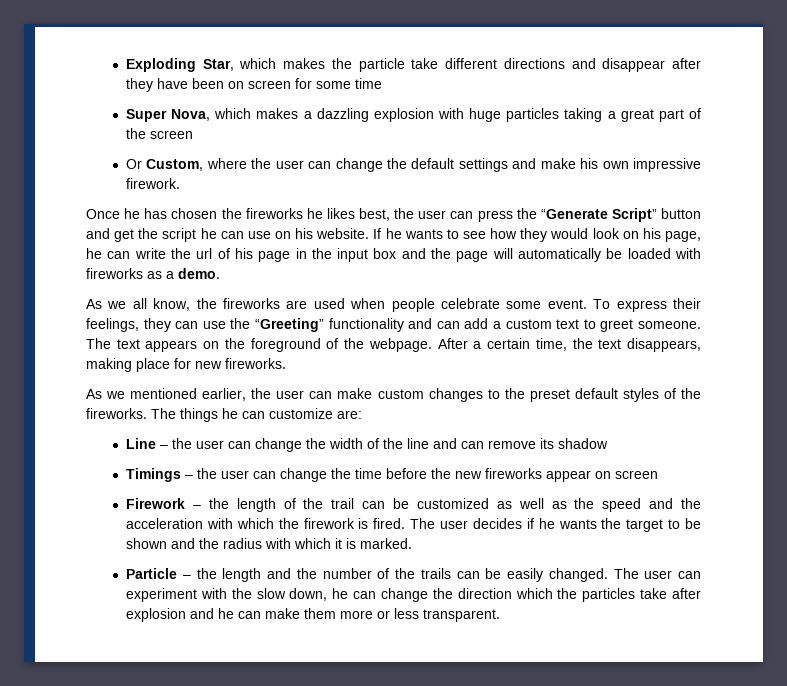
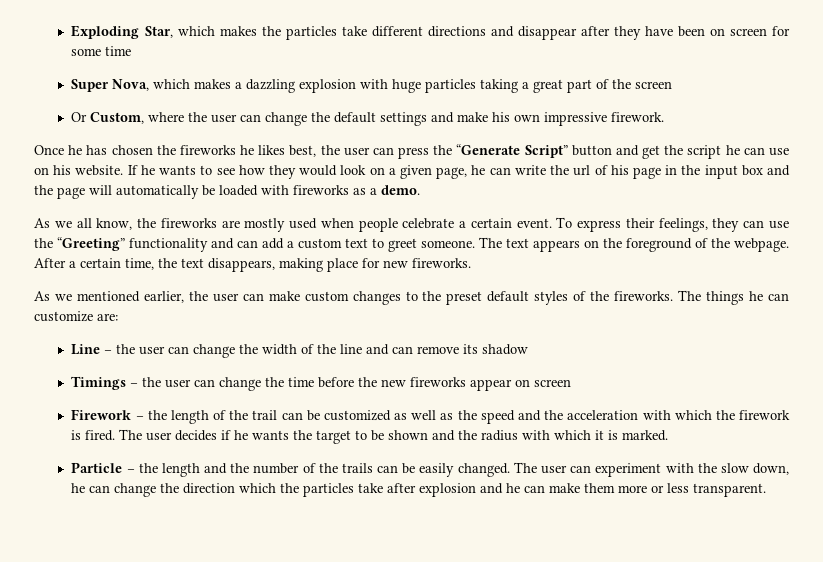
[358,58,405,72] particle -> [285,26,337,40] particles
[642,228,661,239] his -> [388,165,433,179] a given
(308, 304) none -> [244,218,286,232] mostly
[506,301,542,309] some -> [459,218,512,228] a certain

